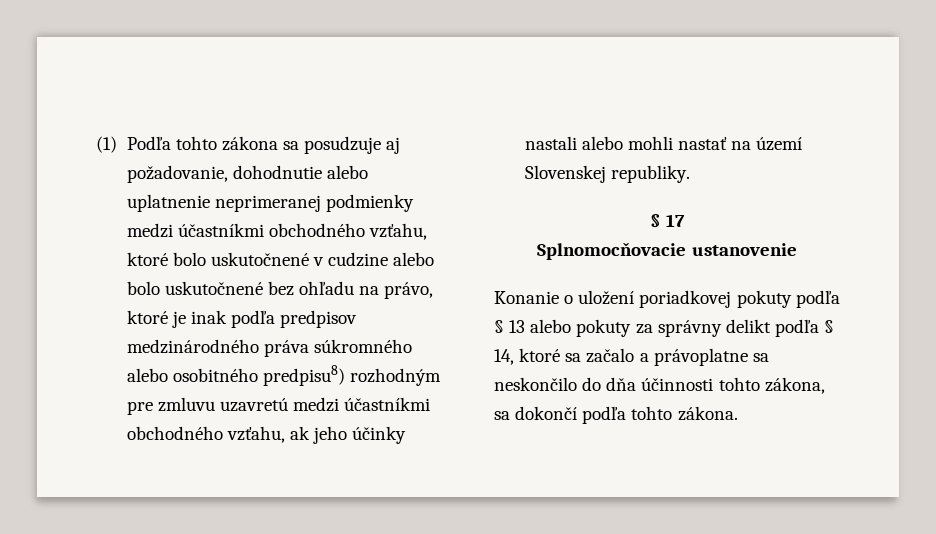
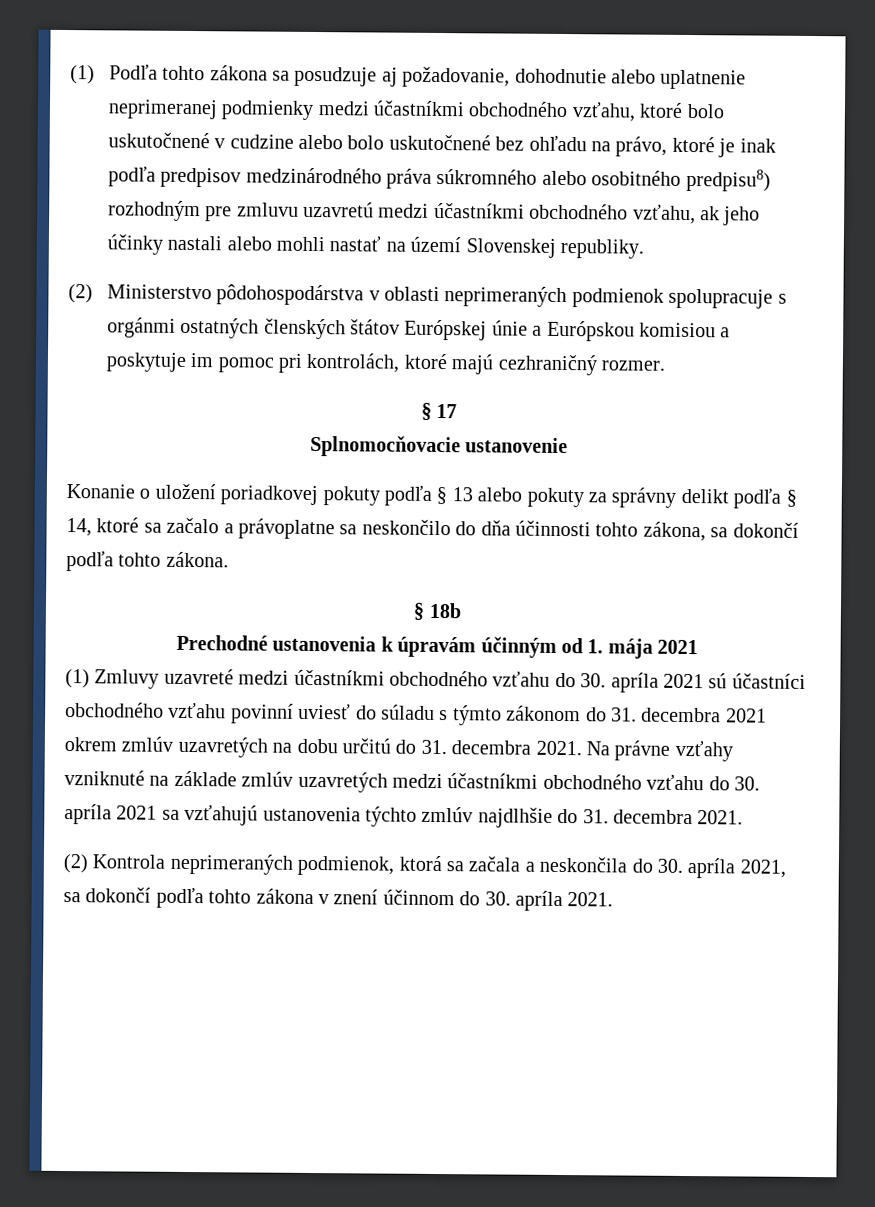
(690, 174) none -> [68,284,787,309] [106,317,731,342] [105,352,666,376] // (2) Ministerstvo pôdohospodárstva v oblasti neprimeraných podmienok spolupracuje s orgánmi ostatných členských štátov Európskej únie a Európskou komisiou a poskytuje im pomoc pri kontrolách, ktoré majú cezhraničný rozmer.
(738, 413) none -> [413,602,462,621] [175,634,699,659] [65,668,806,693] [65,702,767,726] [64,736,733,762] [64,770,760,793] [64,804,744,828] [63,853,786,879] [63,887,614,912] // § 18b // Prechodné ustanovenia k úpravám účinným od 1. mája 2021 // (1) Zmluvy uzavreté medzi účastníkmi obchodného vzťahu do 30. apríla 2021 sú účastníci obchodného vzťahu povinní uviesť do súladu s týmto zákonom do 31. decembra 2021 okrem zmlúv uzavretých na dobu určitú do 31. decembra 2021. Na právne vzťahy vzniknuté na základe zmlúv uzavretých medzi účastníkmi obchodného vzťahu do 30. apríla 2021 sa vzťahujú ustanovenia týchto zmlúv najdlhšie do 31. decembra 2021. // (2) Kontrola neprimeraných podmienok, ktorá sa začala a neskončila do 30. apríla 2021, sa dokončí podľa tohto zákona v znení účinnom do 30. apríla 2021.

